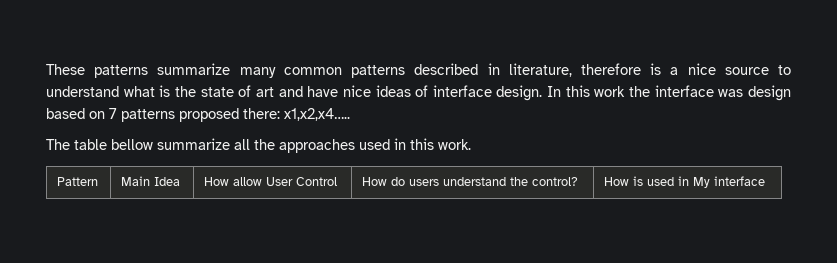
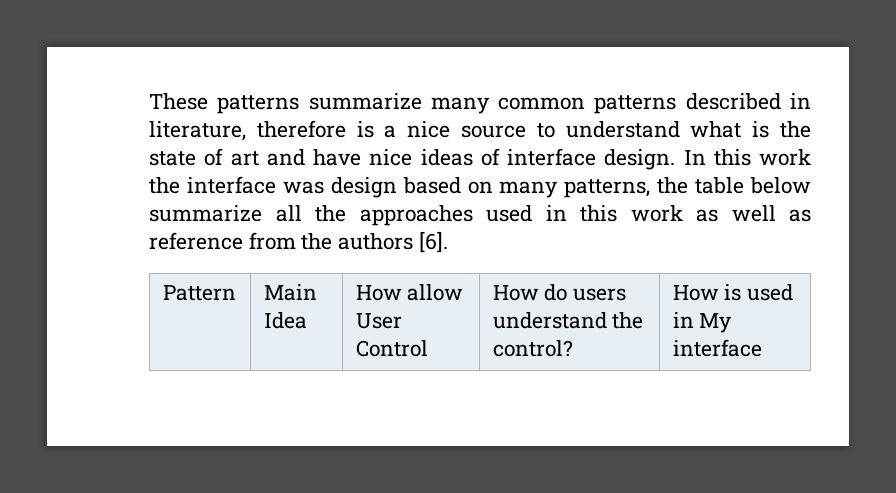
[109,108,350,122] [46,139,153,150] 7 patterns proposed there: x1,x2,x4….. // The table bellow -> [499,177,811,198] many patterns, the table below
[438,139,471,150] work. -> [630,205,811,222] [149,231,448,253] work as well as reference from the authors [6].

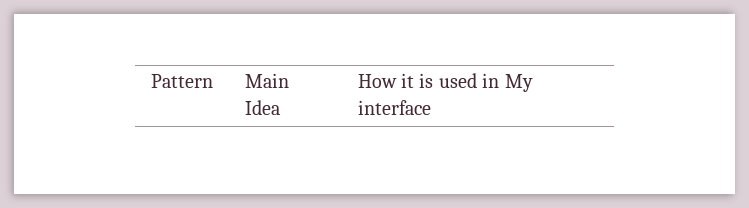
[149,93,811,114] [149,120,811,141] [149,148,811,170] [149,176,811,198] [149,205,811,226] [149,231,448,253] [162,285,236,301] [263,284,317,301] [263,312,307,329] [355,284,464,301] [355,313,402,329] [355,340,428,357] [492,284,626,301] [492,312,644,329] [492,340,573,357] [672,285,719,301] These patterns summarize many common patterns described in literature, therefore is a nice source to understand what is the state of art and have nice ideas of interface design. In this work the interface was design based on many patterns, the table below summarize all the approaches used in this work as well as reference from the authors [6]. // Pattern | Main Idea | How allow User Control | How do users understand the control? | How -> [150,74,213,88] [244,73,289,88] [244,100,280,115] [357,73,414,88] Pattern | Main Idea | How it

